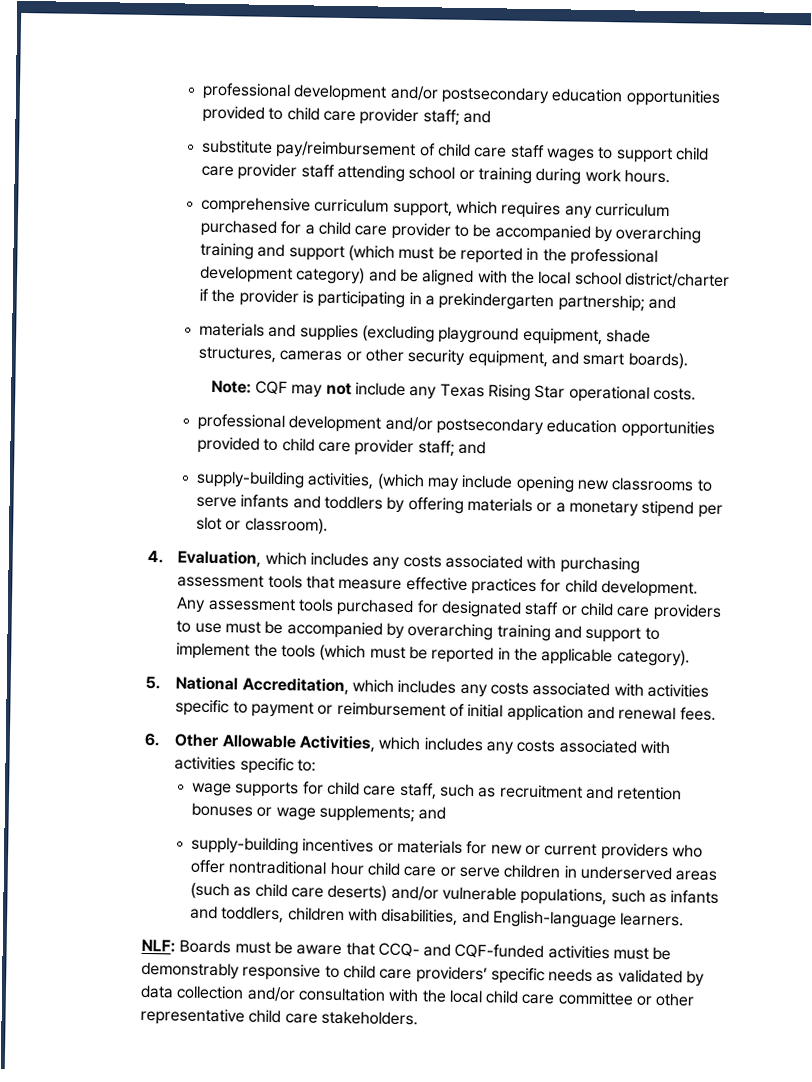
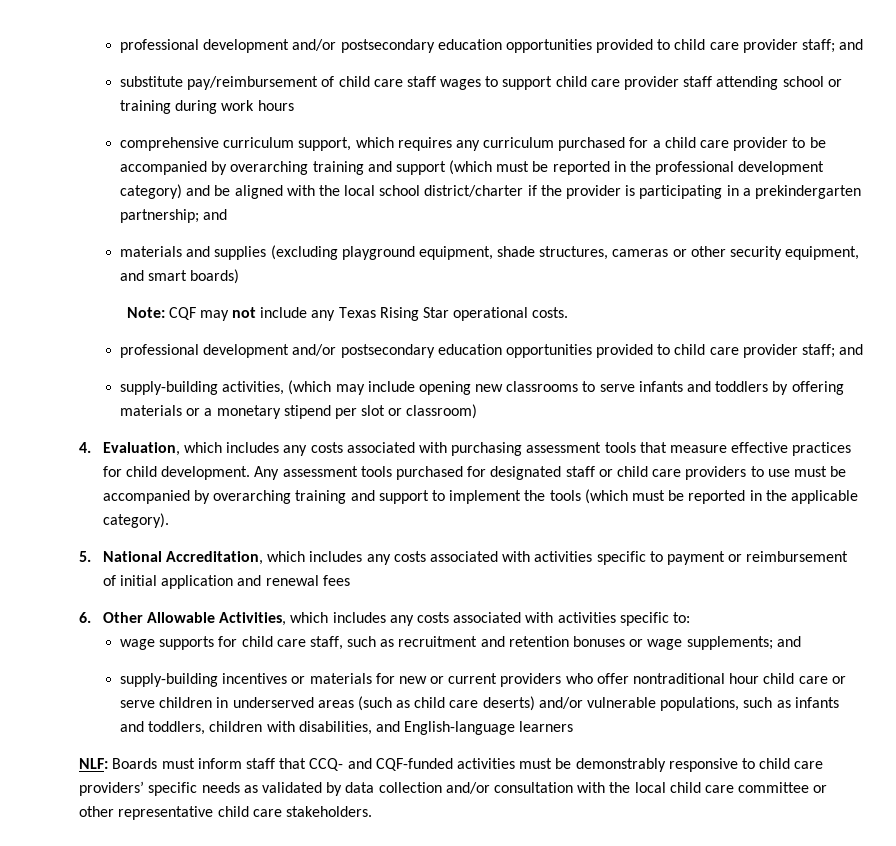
[623,169,670,184] hours. -> [257,100,294,111] hours
[627,352,688,370] boards). -> [190,269,240,284] boards)
[244,517,328,535] classroom). -> [406,404,478,419] classroom)
[679,707,716,721] fees. -> [322,575,350,586] fees
[620,912,685,927] learners. -> [519,721,574,732] learners
[273,940,343,956] be aware -> [197,758,276,769] inform staff

